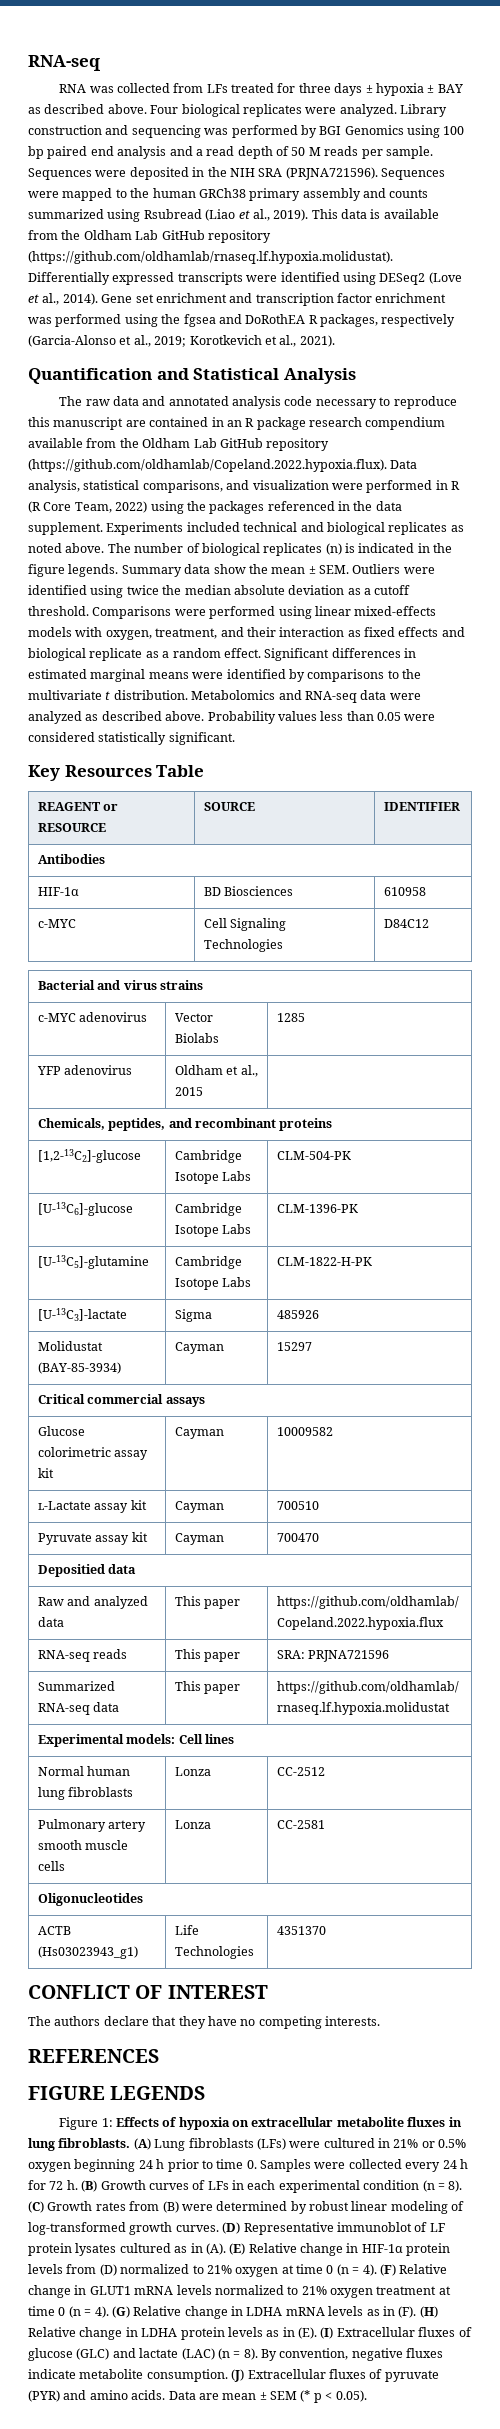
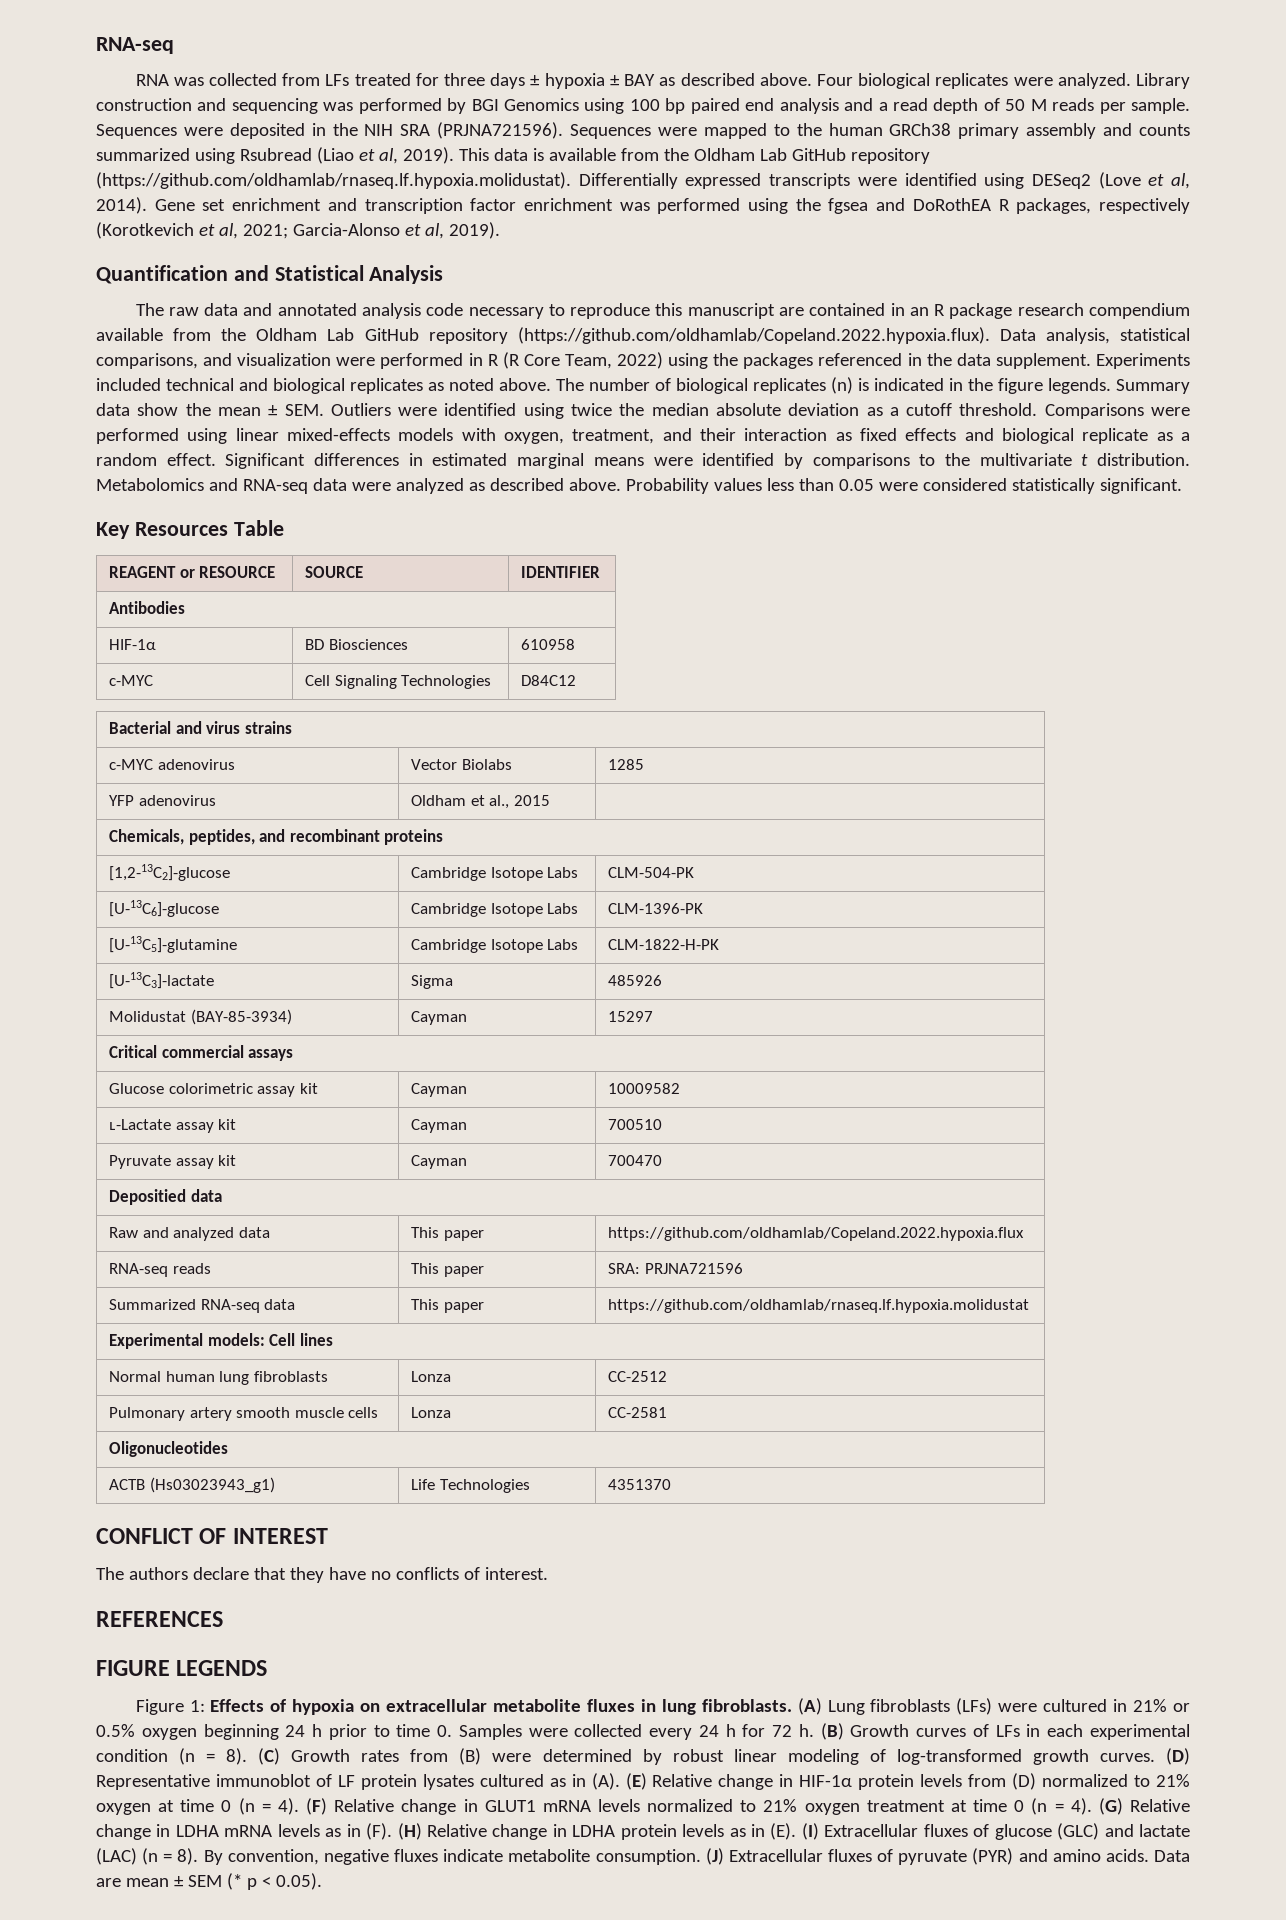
[252,209,270,221] al., -> [378,148,398,164] al,
[42,293,60,305] al., -> [1171,173,1191,189] al,
[28,335,335,347] (Garcia-Alonso et al., 2019; Korotkevich et al., 2021). -> [96,222,500,239] (Korotkevich et al, 2021; Garcia-Alonso et al, 2019).
[258,2016,380,2029] competing interests. -> [395,1567,548,1580] conflicts of interest.

